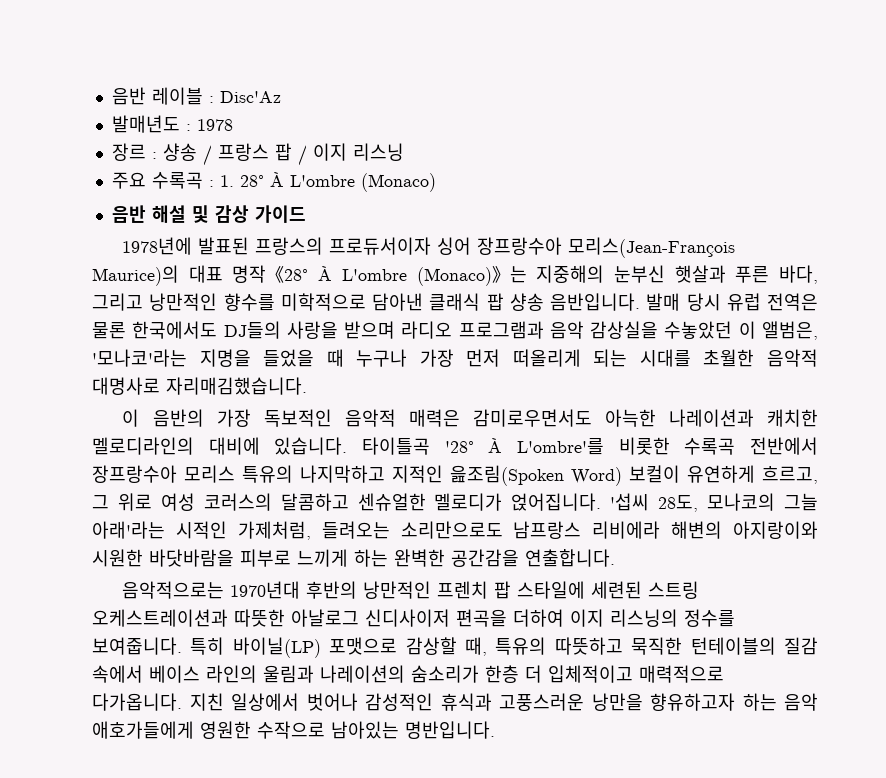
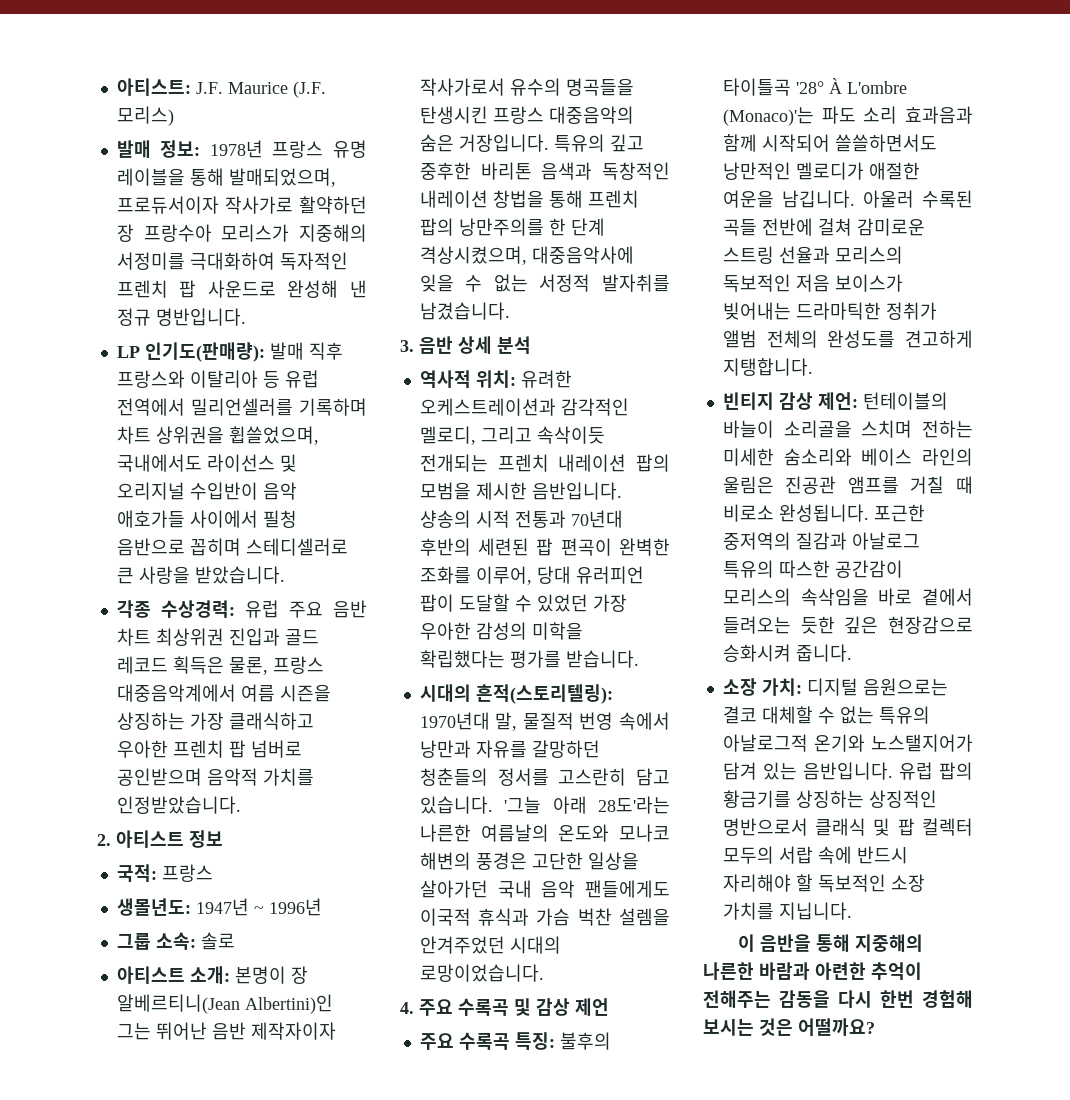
[111,87,281,105] [111,115,233,133] [111,143,404,166] [111,172,436,192] [111,205,306,223] [122,237,736,258] [92,265,819,286] [92,293,818,311] [92,321,818,340] [92,349,818,367] [92,377,307,395] [122,409,819,427] [92,437,818,455] [92,465,818,486] [92,493,818,512] [92,521,818,540] [92,549,615,567] [122,581,700,599] [92,609,735,627] [92,637,818,658] [92,665,724,683] [92,693,818,711] [92,721,495,739] 음반 레이블 : Disc'Az // 발매년도 : 1978 // 장르 : 샹송 / 프랑스 팝 / 이지 리스닝 // 주요 수록곡 : 1. 28° À L'ombre (Monaco) // 음반 해설 및 감상 가이드 // 1978년에 발표된 프랑스의 프로듀서이자 싱어 장프랑수아 모리스(Jean-François Maurice)의 대표 명작《28° À L'ombre (Monaco)》는 지중해의 눈부신 햇살과 푸른 바다, 그리고 낭만적인 향수를 미학적으로 담아낸 클래식 팝 샹송 음반입니다. 발매 당시 유럽 전역은 물론 한국에서도 DJ들의 사랑을 받으며 라디오 프로그램과 음악 감상실을 수놓았던 이 앨범은, '모나코'라는 지명을 들었을 때 누구나 가장 먼저 떠올리게 되는 시대를 초월한 음악적 대명사로 자리매김했습니다. // 이 음반의 가장 독보적인 음악적 매력은 감미로우면서도 아늑한 나레이션과 캐치한 멜로디라인의 대비에 있습니다. 타이틀곡 '28° À L'ombre'를 비롯한 수록곡 전반에서 장프랑수아 모리스 특유의 나지막하고 지적인 읊조림(Spoken Word) 보컬이 유연하게 흐르고, 그 위로 여성 코러스의 달콤하고 센슈얼한 멜로디가 얹어집니다. '섭씨 28도, 모나코의 그늘 아래'라는 시적인 가제처럼, 들려오는 소리만으로도 남프랑스 리비에라 해변의 아지랑이와 시원한 바닷바람을 피부로 느끼게 하는 완벽한 공간감을 연출합니다. // 음악적으로는 1970년대 후반의 낭만적인 프렌치 팝 스타일에 세련된 스트링 오케스트레이션과 따뜻한 아날로그 신디사이저 편곡을 더하여 이지 리스닝의 정수를 보여줍니다. 특히 바이닐(LP) 포맷으로 감상할 때, 특유의 따뜻하고 묵직한 턴테이블의 질감 속에서 베이스 라인의 울림과 나레이션의 숨소리가 한층 더 입체적이고 매력적으로 다가옵니다. 지친 일상에서 벗어나 감성적인 휴식과 고풍스러운 낭만을 향유하고자 하는 음악 애호가들에게 영원한 수작으로 남아있는 명반입니다. -> [116,78,326,98] [116,106,174,126] [116,140,367,158] [116,168,336,187] [116,196,367,214] [116,224,367,242] [116,252,348,270] [116,280,367,298] [116,308,246,326] [116,342,343,362] [116,370,319,388] [116,398,367,416] [116,426,319,445] [116,454,297,472] [116,482,297,500] [116,510,297,528] [116,538,348,556] [116,566,285,584] [116,600,367,618] [116,628,319,646] [116,656,324,675] [116,684,331,702] [116,712,314,730] [116,740,302,758] [116,768,314,786] [116,796,241,814] [97,830,223,848] [116,864,213,882] [116,898,322,916] [116,932,235,950] [116,966,308,984] [116,994,333,1014] [116,1022,336,1040] [419,78,634,96] [419,106,634,124] [419,134,644,152] [419,162,670,180] [419,190,639,208] [419,218,605,236] [419,246,634,265] [419,274,670,292] [419,302,510,320] [400,336,531,354] [419,370,572,388] [419,398,629,416] [419,426,605,445] [419,454,670,472] [419,482,622,500] [419,510,623,528] [419,538,670,556] [419,566,644,585] [419,594,627,612] [419,622,583,640] [419,650,639,668] [419,684,613,704] [419,712,670,731] [419,740,600,758] [419,768,670,786] [419,796,670,814] [419,824,670,842] [419,852,639,870] [419,880,670,898] [419,908,670,926] [419,936,561,954] [419,964,544,982] [400,998,609,1016] [419,1032,611,1050] [722,78,907,96] [722,106,973,126] [722,134,937,152] [722,162,920,180] [722,190,973,208] [722,218,925,236] [722,246,903,264] [722,274,903,292] [722,302,937,320] [722,330,973,348] [722,358,813,376] [722,392,948,410] [722,420,973,438] [722,448,973,466] [722,476,973,494] [722,504,925,522] [722,532,920,550] [722,560,903,578] [722,588,973,606] [722,616,973,634] [722,644,852,662] [722,678,948,696] [722,706,930,724] [722,734,973,752] [722,762,973,780] [722,790,937,808] [722,818,973,836] [722,846,908,864] [722,874,925,892] [722,902,852,920] [737,934,923,952] [703,962,922,980] [703,990,973,1008] [703,1018,875,1036] 아티스트: J.F. Maurice (J.F. 모리스) // 발매 정보: 1978년 프랑스 유명 레이블을 통해 발매되었으며, 프로듀서이자 작사가로 활약하던 장 프랑수아 모리스가 지중해의 서정미를 극대화하여 독자적인 프렌치 팝 사운드로 완성해 낸 정규 명반입니다. // LP 인기도(판매량): 발매 직후 프랑스와 이탈리아 등 유럽 전역에서 밀리언셀러를 기록하며 차트 상위권을 휩쓸었으며, 국내에서도 라이선스 및 오리지널 수입반이 음악 애호가들 사이에서 필청 음반으로 꼽히며 스테디셀러로 큰 사랑을 받았습니다. // 각종 수상경력: 유럽 주요 음반 차트 최상위권 진입과 골드 레코드 획득은 물론, 프랑스 대중음악계에서 여름 시즌을 상징하는 가장 클래식하고 우아한 프렌치 팝 넘버로 공인받으며 음악적 가치를 인정받았습니다. // 2. 아티스트 정보 // 국적: 프랑스 // 생몰년도: 1947년 ~ 1996년 // 그룹 소속: 솔로 // 아티스트 소개: 본명이 장 알베르티니(Jean Albertini)인 그는 뛰어난 음반 제작자이자 작사가로서 유수의 명곡들을 탄생시킨 프랑스 대중음악의 숨은 거장입니다. 특유의 깊고 중후한 바리톤 음색과 독창적인 내레이션 창법을 통해 프렌치 팝의 낭만주의를 한 단계 격상시켰으며, 대중음악사에 잊을 수 없는 서정적 발자취를 남겼습니다. // 3. 음반 상세 분석 // 역사적 위치: 유려한 오케스트레이션과 감각적인 멜로디, 그리고 속삭이듯 전개되는 프렌치 내레이션 팝의 모범을 제시한 음반입니다. 샹송의 시적 전통과 70년대 후반의 세련된 팝 편곡이 완벽한 조화를 이루어, 당대 유러피언 팝이 도달할 수 있었던 가장 우아한 감성의 미학을 확립했다는 평가를 받습니다. // 시대의 흔적(스토리텔링): 1970년대 말, 물질적 번영 속에서 낭만과 자유를 갈망하던 청춘들의 정서를 고스란히 담고 있습니다. '그늘 아래 28도'라는 나른한 여름날의 온도와 모나코 해변의 풍경은 고단한 일상을 살아가던 국내 음악 팬들에게도 이국적 휴식과 가슴 벅찬 설렘을 안겨주었던 시대의 로망이었습니다. // 4. 주요 수록곡 및 감상 제언 // 주요 수록곡 특징: 불후의 타이틀곡 '28° À L'ombre (Monaco)'는 파도 소리 효과음과 함께 시작되어 쓸쓸하면서도 낭만적인 멜로디가 애절한 여운을 남깁니다. 아울러 수록된 곡들 전반에 걸쳐 감미로운 스트링 선율과 모리스의 독보적인 저음 보이스가 빚어내는 드라마틱한 정취가 앨범 전체의 완성도를 견고하게 지탱합니다. // 빈티지 감상 제언: 턴테이블의 바늘이 소리골을 스치며 전하는 미세한 숨소리와 베이스 라인의 울림은 진공관 앰프를 거칠 때 비로소 완성됩니다. 포근한 중저역의 질감과 아날로그 특유의 따스한 공간감이 모리스의 속삭임을 바로 곁에서 들려오는 듯한 깊은 현장감으로 승화시켜 줍니다. // 소장 가치: 디지털 음원으로는 결코 대체할 수 없는 특유의 아날로그적 온기와 노스탤지어가 담겨 있는 음반입니다. 유럽 팝의 황금기를 상징하는 상징적인 명반으로서 클래식 및 팝 컬렉터 모두의 서랍 속에 반드시 자리해야 할 독보적인 소장 가치를 지닙니다. // 이 음반을 통해 지중해의 나른한 바람과 아련한 추억이 전해주는 감동을 다시 한번 경험해 보시는 것은 어떨까요?

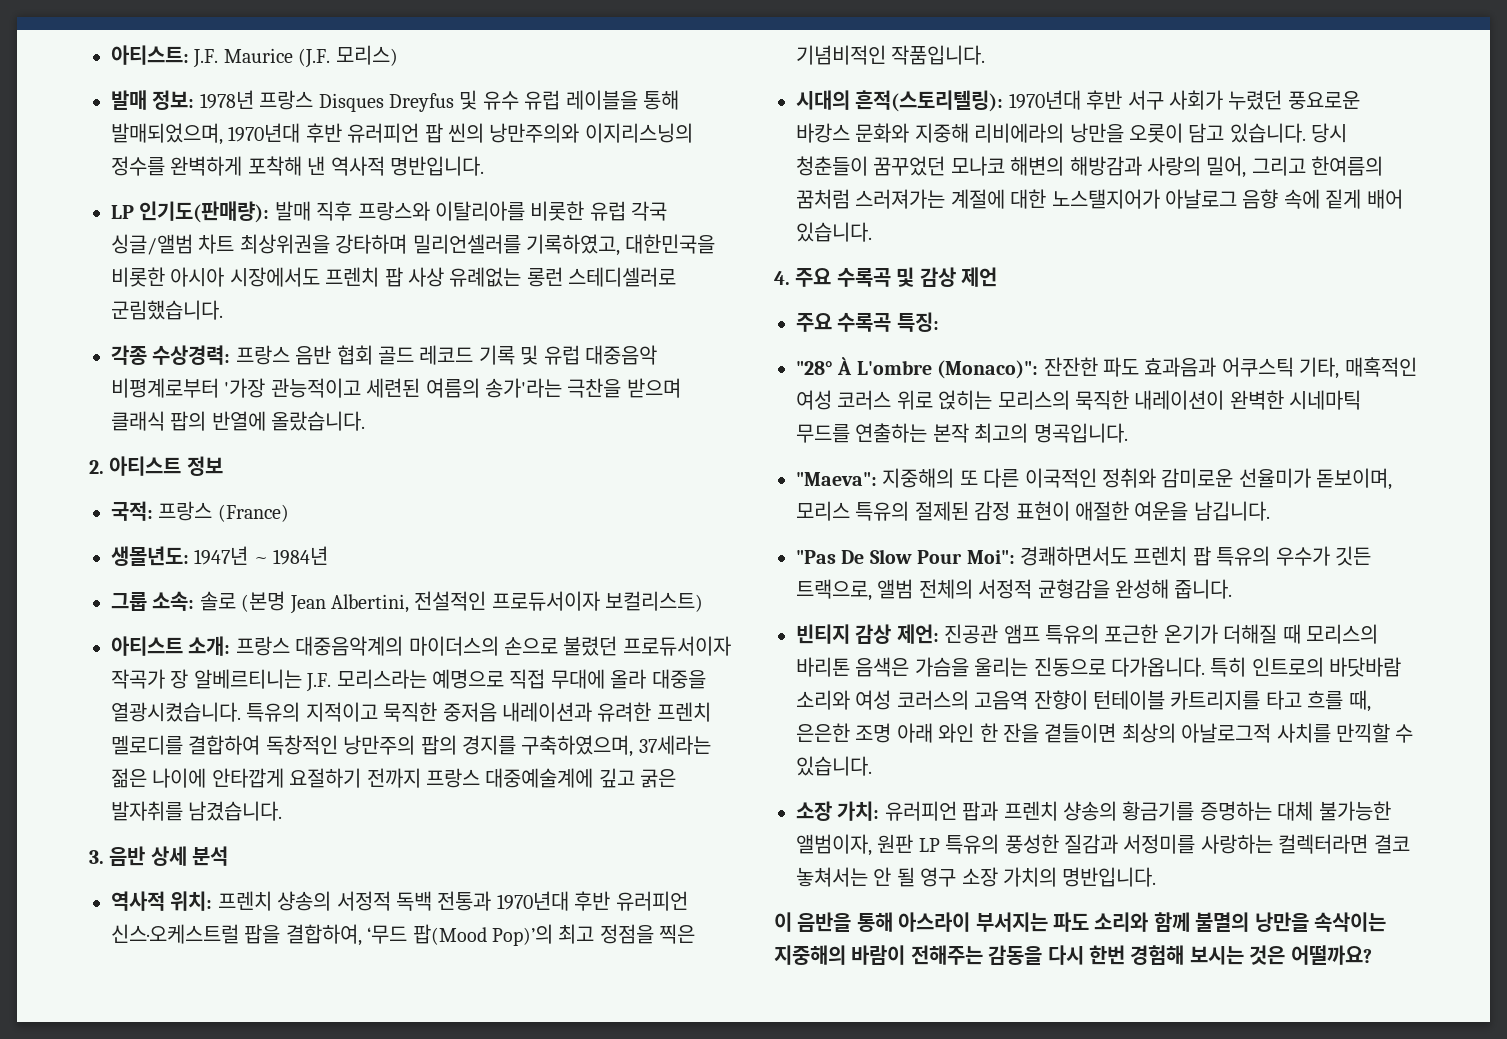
[333,140,367,158] [116,168,336,187] [116,196,367,214] [116,224,367,242] [116,252,348,270] [116,280,367,298] [116,308,151,326] 유명 레이블을 통해 발매되었으며, 프로듀서이자 작사가로 활약하던 장 프랑수아 모리스가 지중해의 서정미를 극대화하여 독자적인 프렌치 팝 사운드로 완성해 낸 정규 -> [318,90,679,112] [111,123,693,145] [111,156,385,176] Disques Dreyfus 및 유수 유럽 레이블을 통해 발매되었으며, 1970년대 후반 유러피언 팝 씬의 낭만주의와 이지리스닝의 정수를 완벽하게 포착해 낸 역사적
[189,370,319,388] [116,398,367,416] [116,426,319,445] [116,454,297,472] [116,482,297,500] [116,510,297,528] [116,538,348,556] [116,566,285,584] [116,600,367,618] [116,628,319,646] [116,656,324,675] [116,684,331,702] [116,712,314,730] [116,740,302,758] [116,768,314,786] [116,796,241,814] 이탈리아 등 유럽 전역에서 밀리언셀러를 기록하며 차트 상위권을 휩쓸었으며, 국내에서도 라이선스 및 오리지널 수입반이 음악 애호가들 사이에서 필청 음반으로 꼽히며 스테디셀러로 큰 사랑을 받았습니다. // 각종 수상경력: 유럽 주요 음반 차트 최상위권 진입과 골드 레코드 획득은 물론, 프랑스 대중음악계에서 여름 시즌을 상징하는 가장 클래식하고 우아한 프렌치 팝 넘버로 공인받으며 음악적 가치를 인정받았습니다. -> [435,201,668,221] [111,234,716,256] [111,267,677,287] [111,300,223,320] [111,345,657,365] [111,378,681,398] [111,411,366,431] 이탈리아를 비롯한 유럽 각국 싱글/앨범 차트 최상위권을 강타하며 밀리언셀러를 기록하였고, 대한민국을 비롯한 아시아 시장에서도 프렌치 팝 사상 유례없는 롱런 스테디셀러로 군림했습니다. // 각종 수상경력: 프랑스 음반 협회 골드 레코드 기록 및 유럽 대중음악 비평계로부터 '가장 관능적이고 세련된 여름의 송가'라는 극찬을 받으며 클래식 팝의 반열에 올랐습니다.
(213, 873) none -> [217,504,289,522] (France)
[268,898,322,916] 1996년 -> [273,546,329,565] 1984년
[116,966,308,984] [116,994,333,1014] [116,1022,336,1040] [419,78,634,96] [419,106,634,124] [419,134,644,152] [419,162,670,180] [419,190,639,208] [419,218,605,236] [419,246,634,265] [419,274,591,292] // 아티스트 소개: 본명이 장 알베르티니(Jean Albertini)인 그는 뛰어난 음반 제작자이자 작사가로서 유수의 명곡들을 탄생시킨 프랑스 대중음악의 숨은 거장입니다. 특유의 깊고 중후한 바리톤 음색과 독창적인 내레이션 창법을 통해 프렌치 팝의 낭만주의를 한 단계 격상시켰으며, 대중음악사에 잊을 수 없는 서정적 -> [241,591,704,614] [111,636,731,656] [111,669,706,692] [111,702,711,722] [111,735,711,757] [111,768,677,788] (본명 Jean Albertini, 전설적인 프로듀서이자 보컬리스트) // 아티스트 소개: 프랑스 대중음악계의 마이더스의 손으로 불렸던 프로듀서이자 작곡가 장 알베르티니는 J.F. 모리스라는 예명으로 직접 무대에 올라 대중을 열광시켰습니다. 특유의 지적이고 묵직한 중저음 내레이션과 유려한 프렌치 멜로디를 결합하여 독창적인 낭만주의 팝의 경지를 구축하였으며, 37세라는 젊은 나이에 안타깝게 요절하기 전까지 프랑스 대중예술계에 깊고 굵은
[520,370,572,388] [419,398,629,416] [419,426,605,445] [419,454,670,472] [419,482,622,500] [419,510,623,528] [419,538,670,556] [419,566,644,585] [419,594,627,612] [419,622,583,640] [419,650,639,668] [419,684,613,704] [419,712,670,731] [419,740,600,758] [419,768,670,786] [419,796,670,814] [419,824,670,842] [419,852,639,870] [419,880,670,898] [419,908,670,926] [419,936,561,954] [419,964,544,982] 유려한 오케스트레이션과 감각적인 멜로디, 그리고 속삭이듯 전개되는 프렌치 내레이션 팝의 모범을 제시한 음반입니다. 샹송의 시적 전통과 70년대 후반의 세련된 팝 편곡이 완벽한 조화를 이루어, 당대 유러피언 팝이 도달할 수 있었던 가장 우아한 감성의 미학을 확립했다는 평가를 받습니다. // 시대의 흔적(스토리텔링): 1970년대 말, 물질적 번영 속에서 낭만과 자유를 갈망하던 청춘들의 정서를 고스란히 담고 있습니다. '그늘 아래 28도'라는 나른한 여름날의 온도와 모나코 해변의 풍경은 고단한 일상을 살아가던 국내 음악 팬들에게도 이국적 휴식과 가슴 벅찬 설렘을 안겨주었던 시대의 로망이었습니다. -> [217,891,688,911] [111,924,696,946] [796,45,986,65] [796,90,1360,112] [796,123,1348,143] [796,156,1384,178] [796,189,1403,209] [796,222,872,242] 프렌치 샹송의 서정적 독백 전통과 1970년대 후반 유러피언 신스·오케스트럴 팝을 결합하여, ‘무드 팝(Mood Pop)’의 최고 정점을 찍은 기념비적인 작품입니다. // 시대의 흔적(스토리텔링): 1970년대 후반 서구 사회가 누렸던 풍요로운 바캉스 문화와 지중해 리비에라의 낭만을 오롯이 담고 있습니다. 당시 청춘들이 꿈꾸었던 모나코 해변의 해방감과 사랑의 밀어, 그리고 한여름의 꿈처럼 스러져가는 계절에 대한 노스탤지어가 아날로그 음향 속에 짙게 배어 있습니다.
[559,1032,611,1050] [722,78,907,96] [722,106,973,126] [722,134,937,152] [722,162,920,180] [722,190,973,208] [722,218,925,236] [722,246,903,264] [722,274,903,292] [722,302,937,320] [722,330,973,348] [722,358,813,376] [722,392,948,410] [722,420,973,438] [722,448,973,466] [722,476,973,494] [722,504,925,522] [722,532,920,550] [722,560,903,578] [722,588,973,606] [722,616,973,634] [722,644,852,662] [722,678,948,696] [722,706,930,724] [722,734,973,752] [722,762,973,780] [722,790,937,808] [722,818,973,836] [722,846,908,864] [722,874,925,892] [722,902,852,920] [737,934,923,952] [703,962,922,980] 불후의 타이틀곡 '28° À L'ombre (Monaco)'는 파도 소리 효과음과 함께 시작되어 쓸쓸하면서도 낭만적인 멜로디가 애절한 여운을 남깁니다. 아울러 수록된 곡들 전반에 걸쳐 감미로운 스트링 선율과 모리스의 독보적인 저음 보이스가 빚어내는 드라마틱한 정취가 앨범 전체의 완성도를 견고하게 지탱합니다. // 빈티지 감상 제언: 턴테이블의 바늘이 소리골을 스치며 전하는 미세한 숨소리와 베이스 라인의 울림은 진공관 앰프를 거칠 때 비로소 완성됩니다. 포근한 중저역의 질감과 아날로그 특유의 따스한 공간감이 모리스의 속삭임을 바로 곁에서 들려오는 듯한 깊은 현장감으로 승화시켜 줍니다. // 소장 가치: 디지털 음원으로는 결코 대체할 수 없는 특유의 아날로그적 온기와 노스탤지어가 담겨 있는 음반입니다. 유럽 팝의 황금기를 상징하는 상징적인 명반으로서 클래식 및 팝 컬렉터 모두의 서랍 속에 반드시 자리해야 할 독보적인 소장 가치를 지닙니다. // 이 음반을 통해 지중해의 나른한 바람과 아련한 추억이 -> [796,357,1417,379] [796,390,1362,410] [796,423,1128,443] [796,468,1393,490] [796,501,1270,521] [796,546,1371,566] [796,579,1233,601] [796,624,1378,644] [796,657,1402,677] [796,690,1371,712] [796,723,1414,743] [796,756,872,776] [796,801,1391,821] [796,834,1410,856] [796,867,1157,887] [774,912,1386,932] [774,945,906,965] // "28° À L'ombre (Monaco)": 잔잔한 파도 효과음과 어쿠스틱 기타, 매혹적인 여성 코러스 위로 얹히는 모리스의 묵직한 내레이션이 완벽한 시네마틱 무드를 연출하는 본작 최고의 명곡입니다. // "Maeva": 지중해의 또 다른 이국적인 정취와 감미로운 선율미가 돋보이며, 모리스 특유의 절제된 감정 표현이 애절한 여운을 남깁니다. // "Pas De Slow Pour Moi": 경쾌하면서도 프렌치 팝 특유의 우수가 깃든 트랙으로, 앨범 전체의 서정적 균형감을 완성해 줍니다. // 빈티지 감상 제언: 진공관 앰프 특유의 포근한 온기가 더해질 때 모리스의 바리톤 음색은 가슴을 울리는 진동으로 다가옵니다. 특히 인트로의 바닷바람 소리와 여성 코러스의 고음역 잔향이 턴테이블 카트리지를 타고 흐를 때, 은은한 조명 아래 와인 한 잔을 곁들이면 최상의 아날로그적 사치를 만끽할 수 있습니다. // 소장 가치: 유러피언 팝과 프렌치 샹송의 황금기를 증명하는 대체 불가능한 앨범이자, 원판 LP 특유의 풍성한 질감과 서정미를 사랑하는 컬렉터라면 결코 놓쳐서는 안 될 영구 소장 가치의 명반입니다. // 이 음반을 통해 아스라이 부서지는 파도 소리와 함께 불멸의 낭만을 속삭이는 지중해의 바람이

